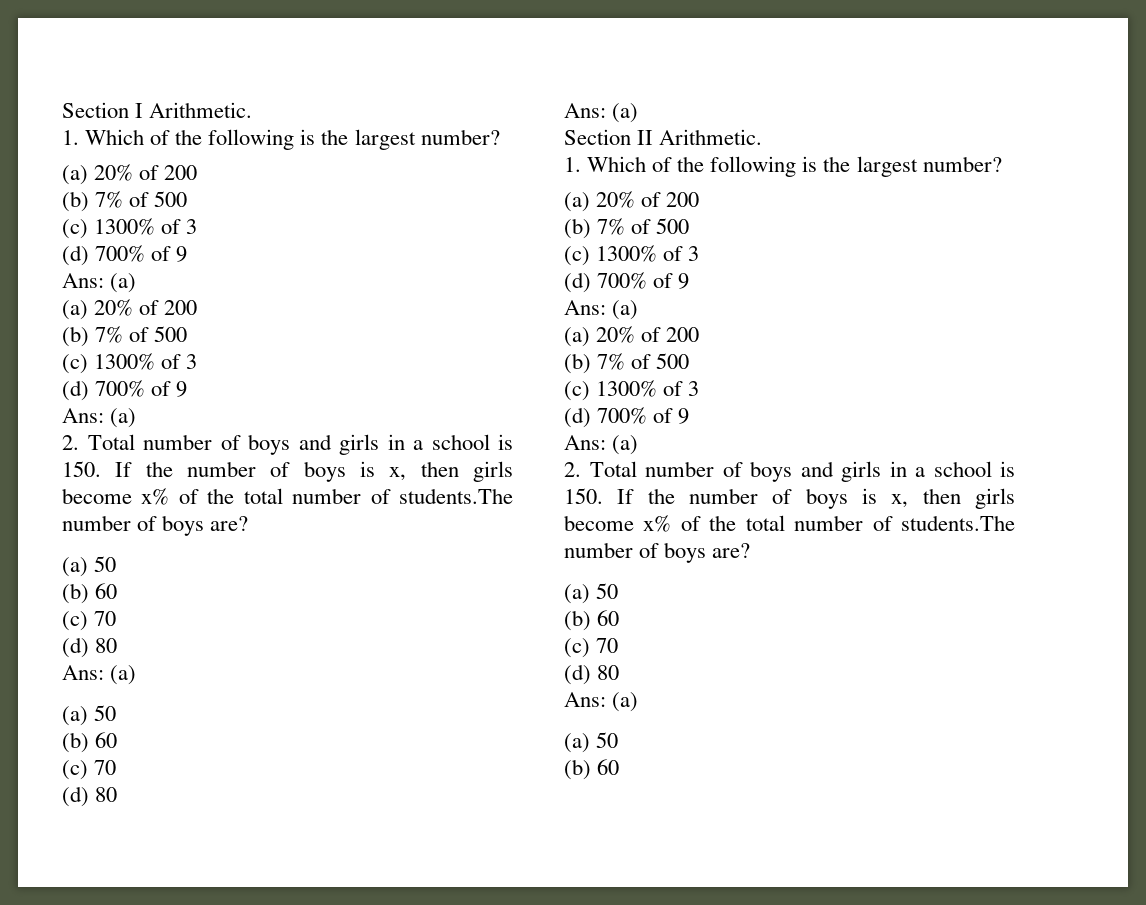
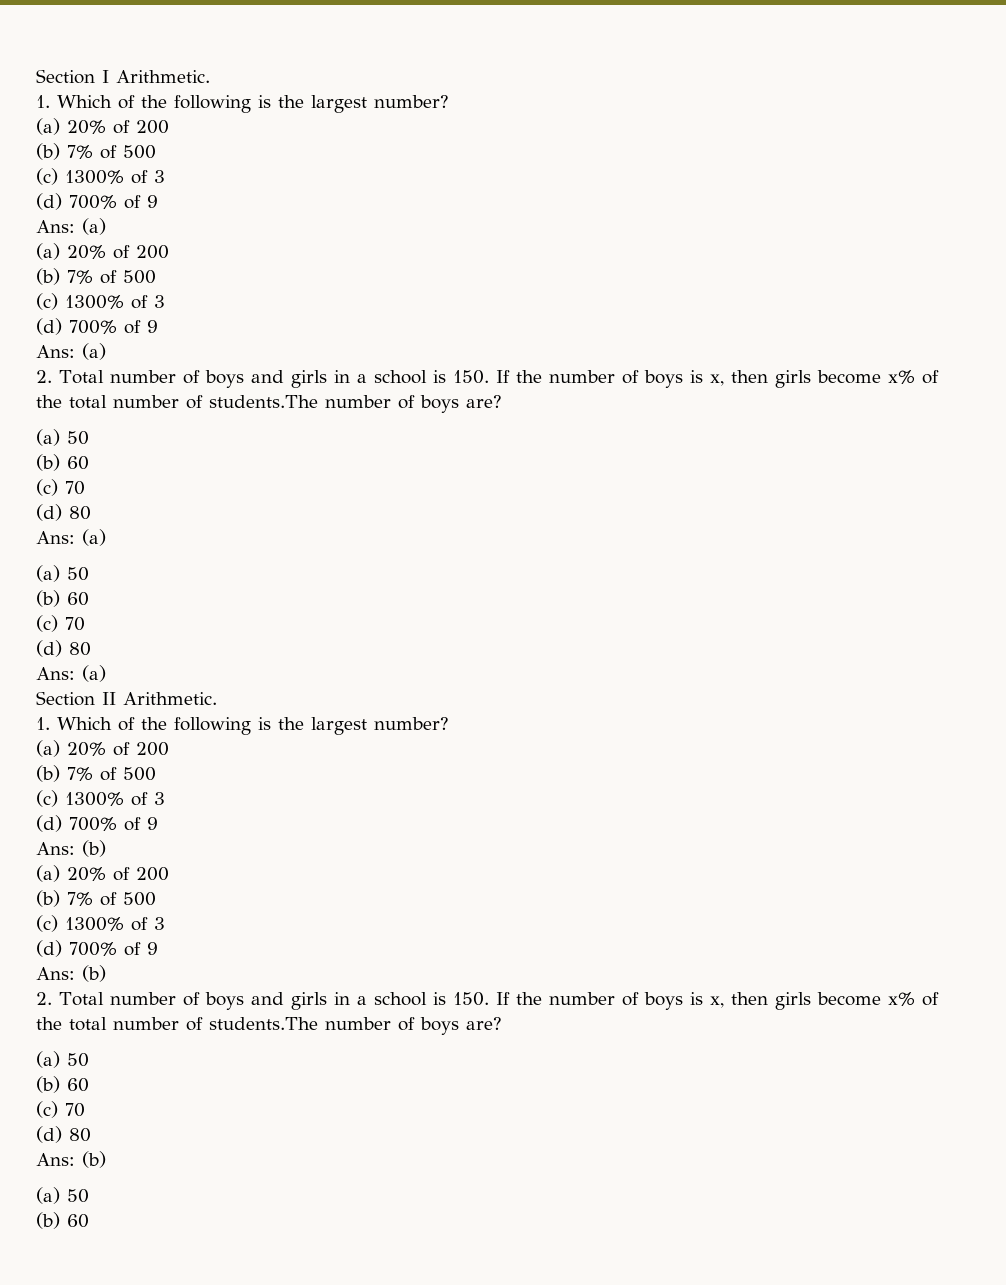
[612,300,639,320] (a) -> [82,840,106,857] (b)
[612,435,639,455] (a) -> [82,965,106,982] (b)
[612,692,639,712] (a) -> [82,1151,106,1168] (b)

